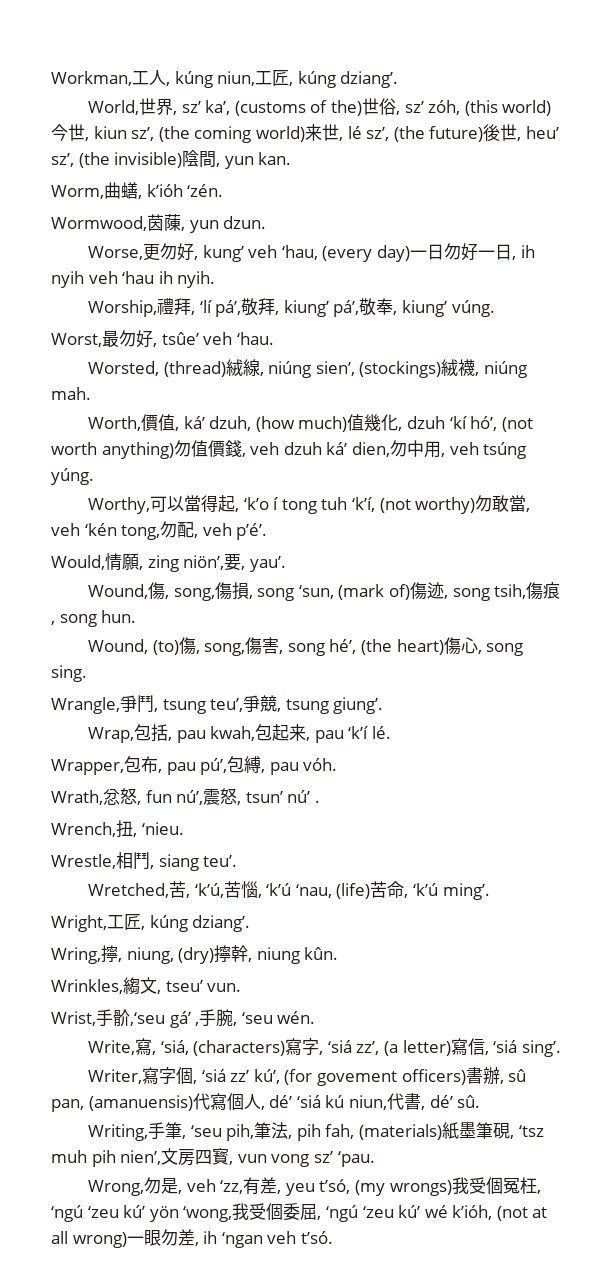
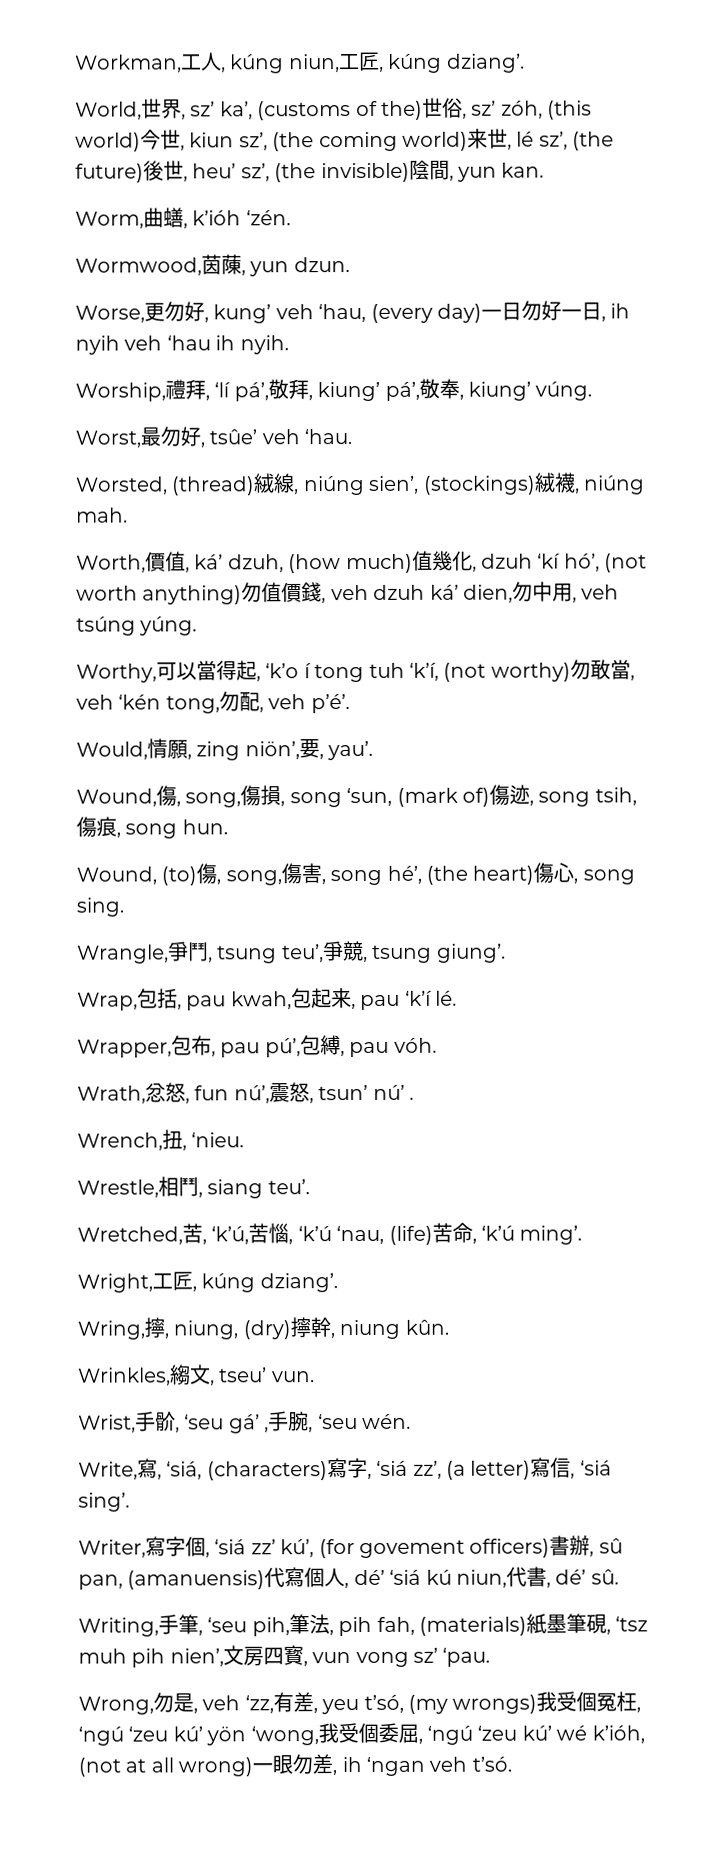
[130,1012,165,1026] ,‘seu -> [175,1414,225,1433] , ‘seu

